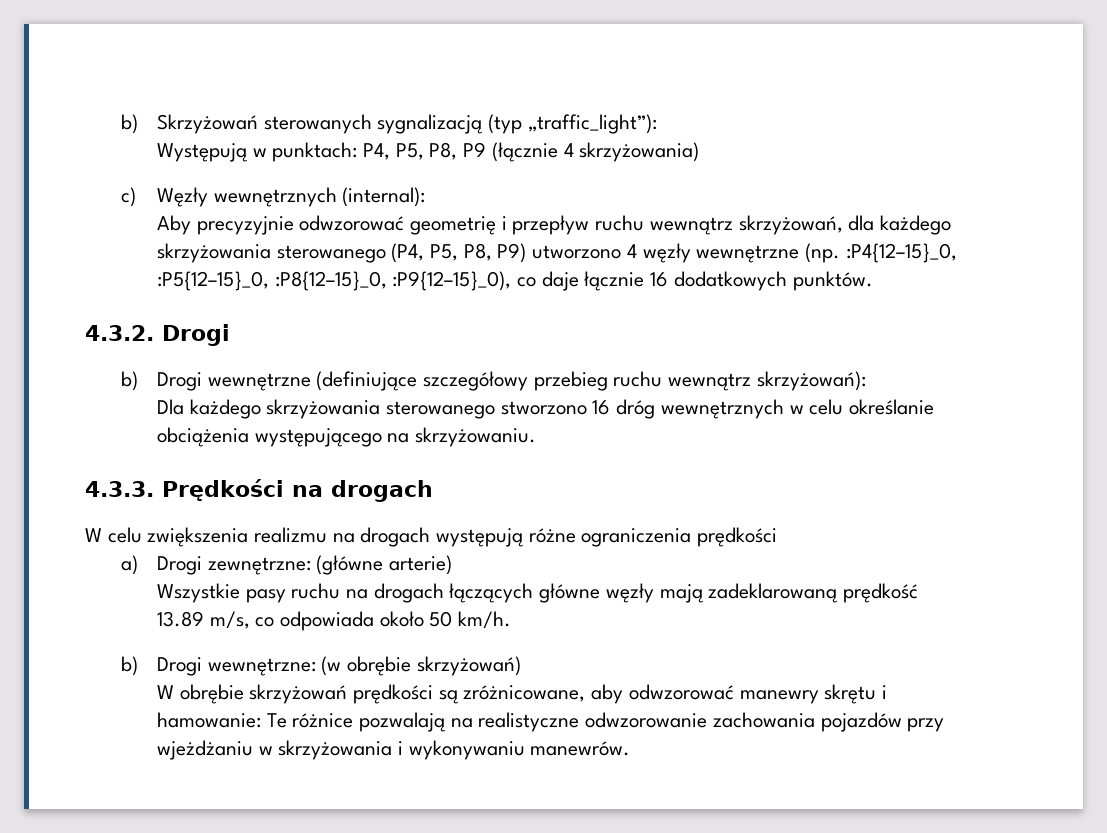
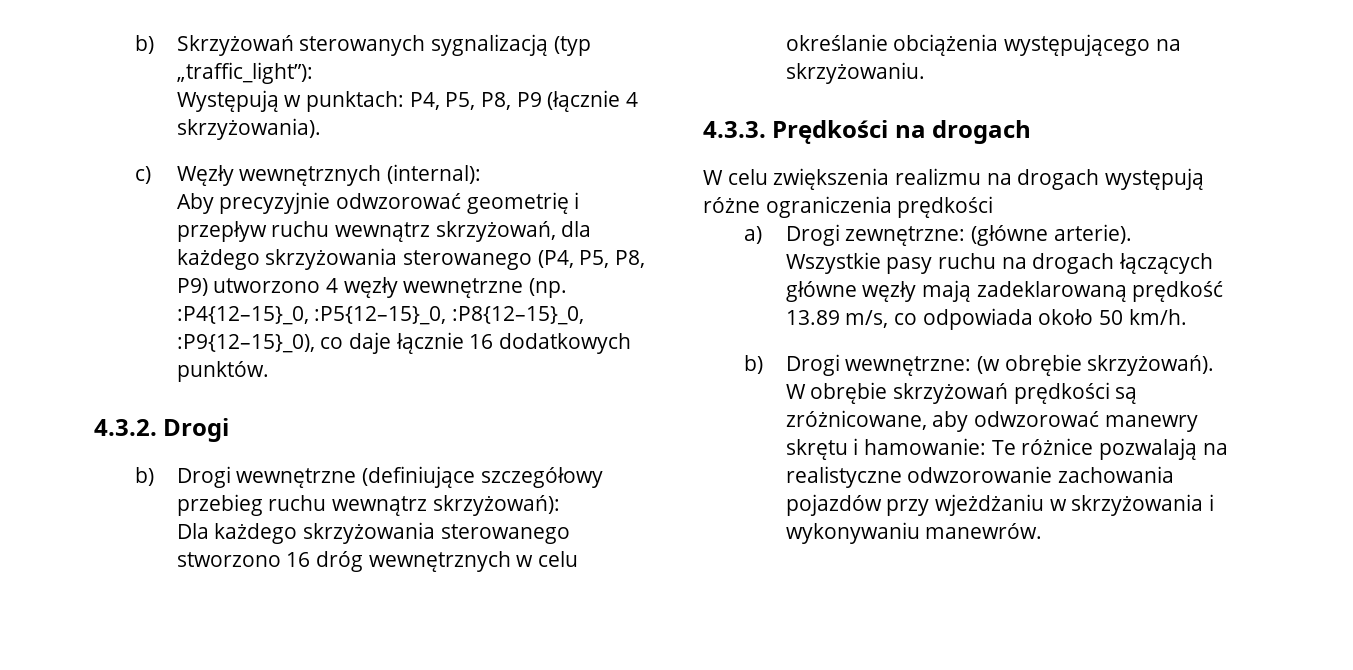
[579,142,700,162] skrzyżowania) -> [176,118,321,140] skrzyżowania).
[389,555,453,575] arterie) -> [1053,224,1132,244] arterie).
[416,656,521,676] skrzyżowań) -> [1087,355,1215,376] skrzyżowań).

